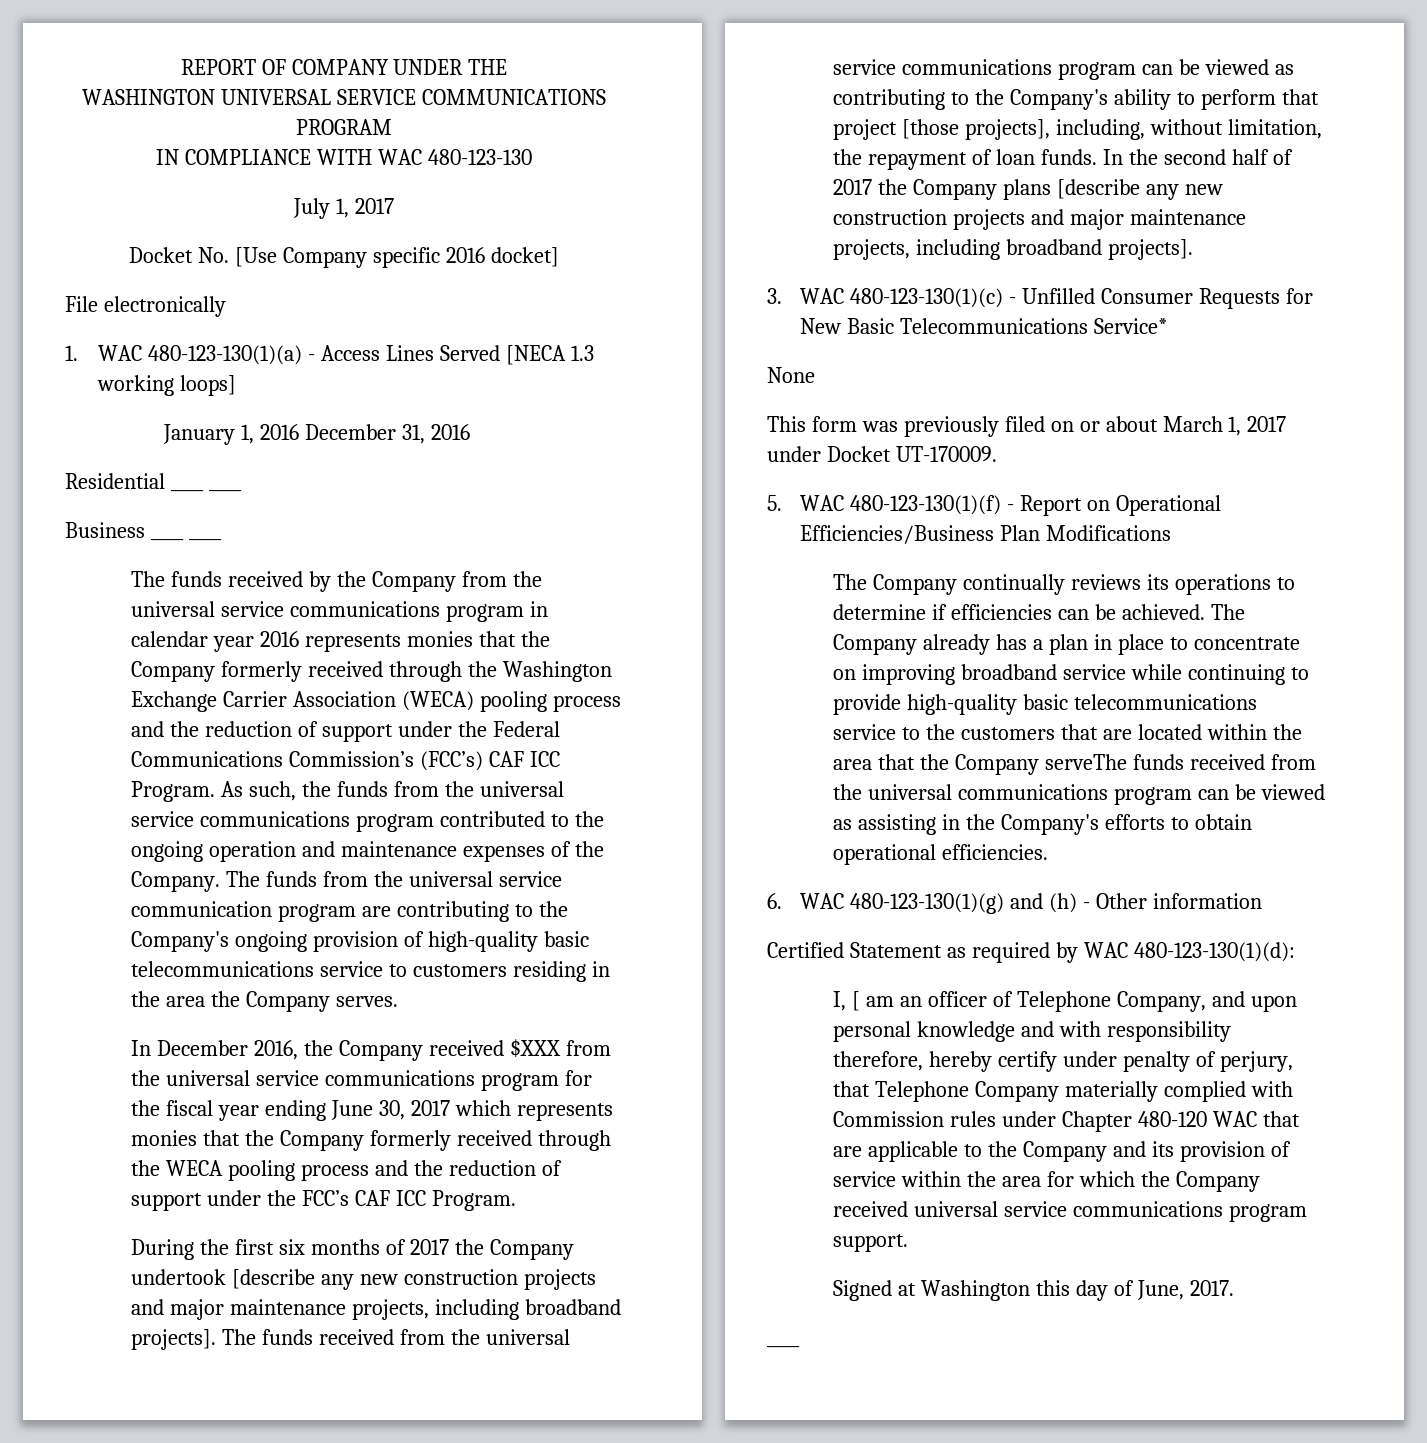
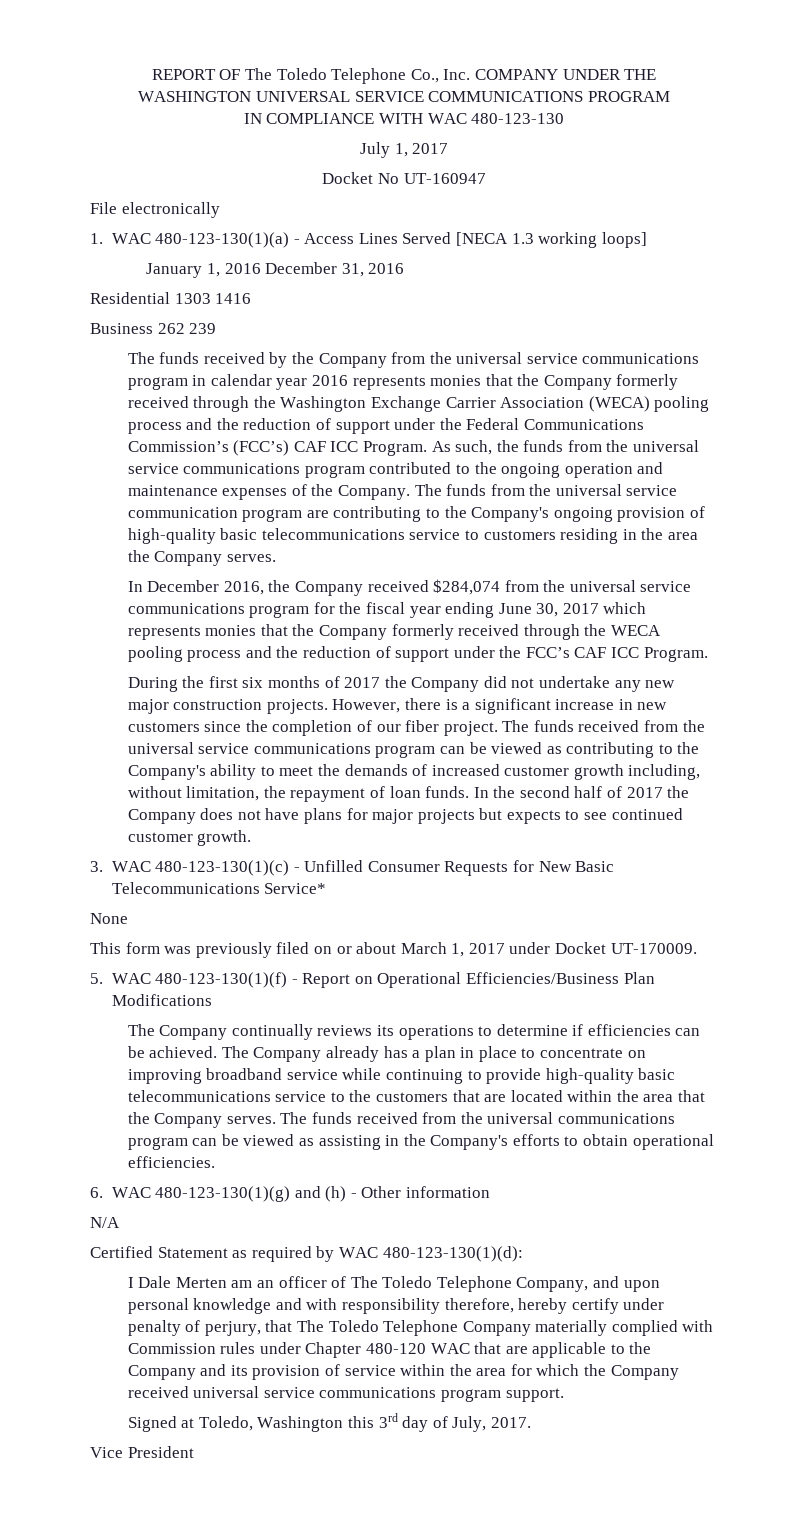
(286, 67) none -> [245,68,471,84] The Toledo Telephone Co., Inc.
[198,247,559,268] No. [Use Company specific 2016 docket] -> [377,173,486,184] No UT-160947
[170,489,242,492] ____ ____ -> [174,293,252,304] 1303 1416
[150,538,222,541] ____ ____ -> [157,323,217,334] 262 239
[509,1039,561,1058] $XXX -> [433,579,501,595] $284,074
[131,1269,596,1290] [131,1299,621,1320] [131,1329,217,1350] undertook [describe any new construction projects and major maintenance projects, including broadband projects]. -> [483,676,676,692] [127,698,668,714] [127,720,498,736] did not undertake any new major construction projects. However, there is a significant increase in new customers since the completion of our fiber project.
[1200,89,1319,110] [833,119,1050,140] perform that project [those projects], -> [279,764,624,780] meet the demands of increased customer growth
[1002,179,1223,200] [833,209,1246,230] [833,239,1193,260] plans [describe any new construction projects and major maintenance projects, including broadband projects]. -> [200,808,683,824] [127,830,252,846] does not have plans for major projects but expects to see continued customer growth.
[1044,754,1127,770] serveThe -> [226,1112,308,1124] serves. The
(1262, 901) none -> [90,1217,120,1228] // N/A
[833,991,860,1011] I, [ -> [127,1276,227,1288] I Dale Merten
(1013, 999) none -> [350,1276,433,1288] The Toledo
(871, 1089) none -> [296,1320,379,1332] The Toledo
(916, 1289) none -> [198,1416,253,1431] Toledo,
(1070, 1288) none -> [378,1413,398,1428] 3rd
[1136,1280,1184,1300] June, -> [452,1416,487,1432] July,
[767,1345,800,1348] ____ -> [90,1446,194,1458] Vice President

